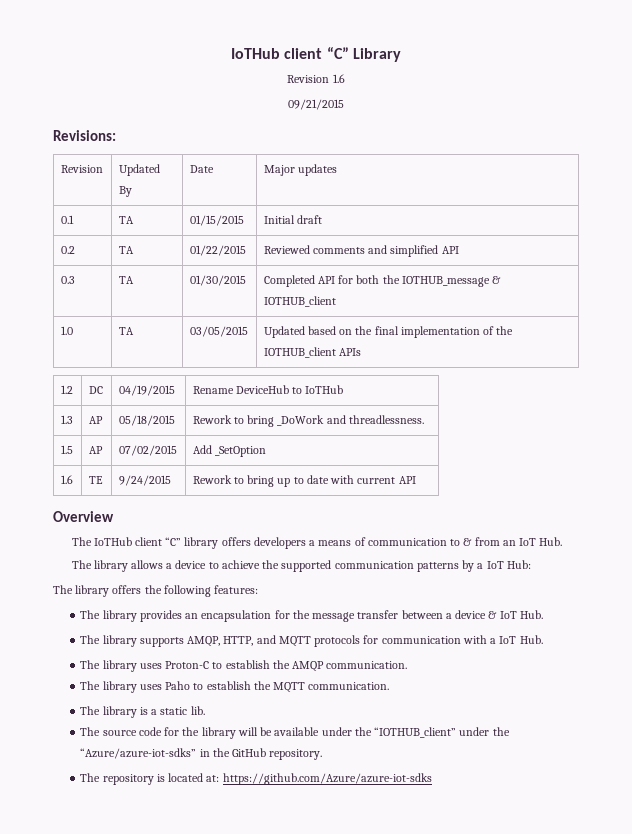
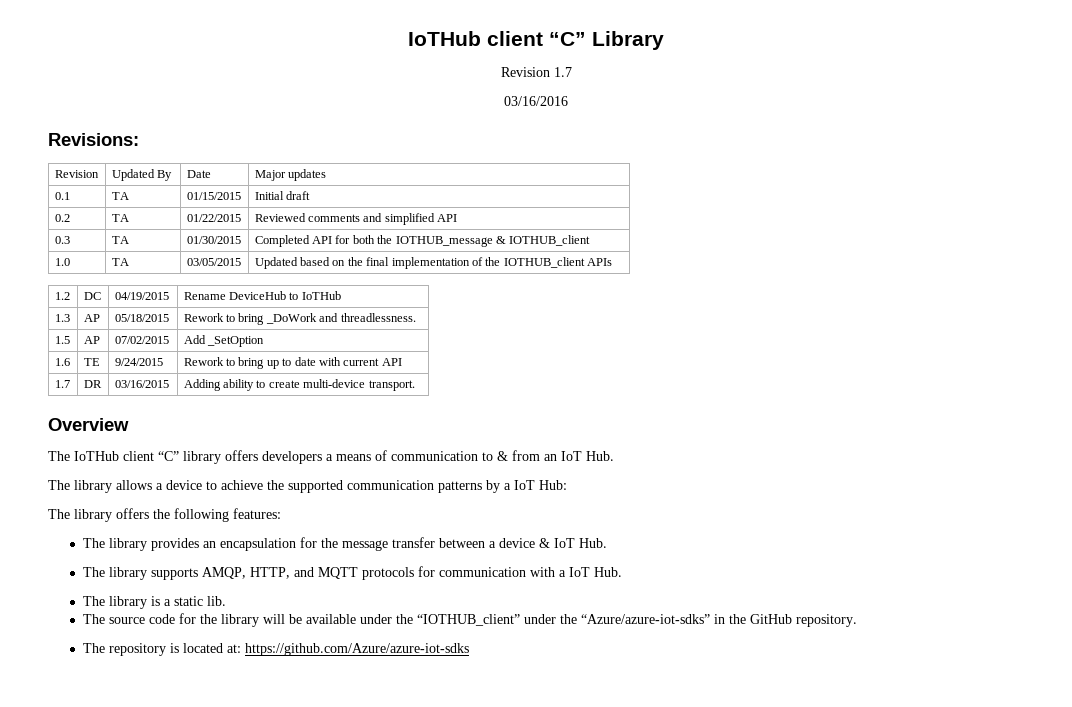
[332,74,345,83] [288,99,344,110] 1.6 // 09/21/2015 -> [553,67,572,77] [504,96,568,106] 1.7 // 03/16/2016
(416, 480) none -> [54,380,70,388] [83,380,102,388] [114,380,169,388] [183,379,415,391] // 1.7 | DR | 03/16/2015 | Adding ability to create multi-device transport.
[80,660,408,672] [80,681,390,693] // The library uses Proton-C to establish the AMQP communication. // The library uses Paho to establish the MQTT communication. -> (622, 572) none

